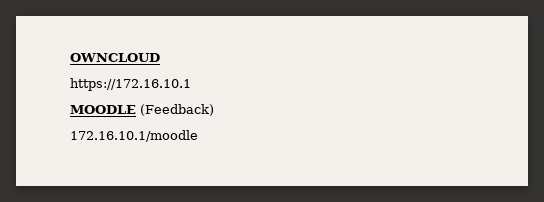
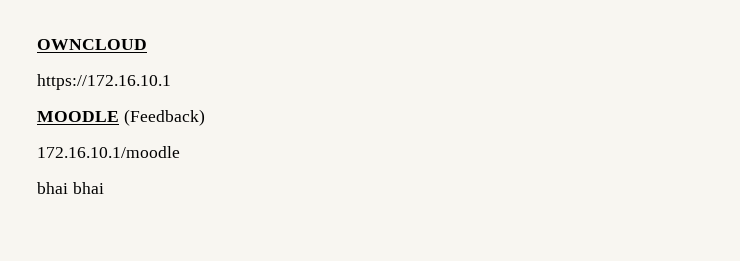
(198, 136) none -> [37,182,104,194] // bhai bhai

